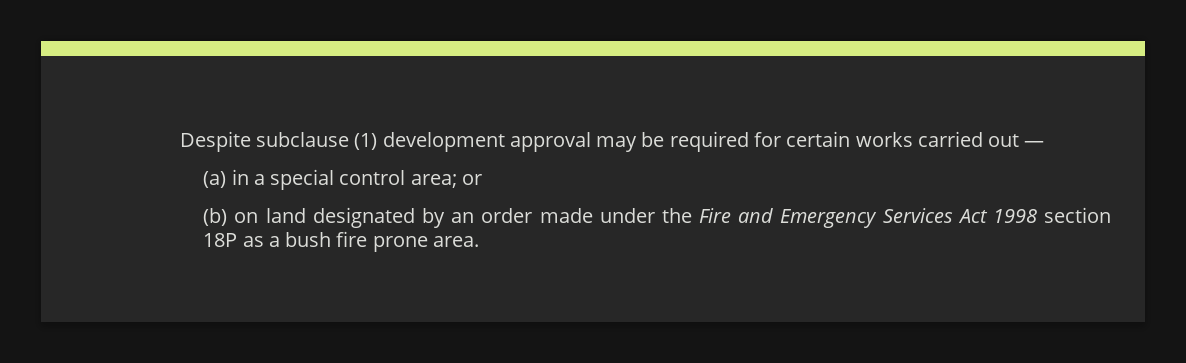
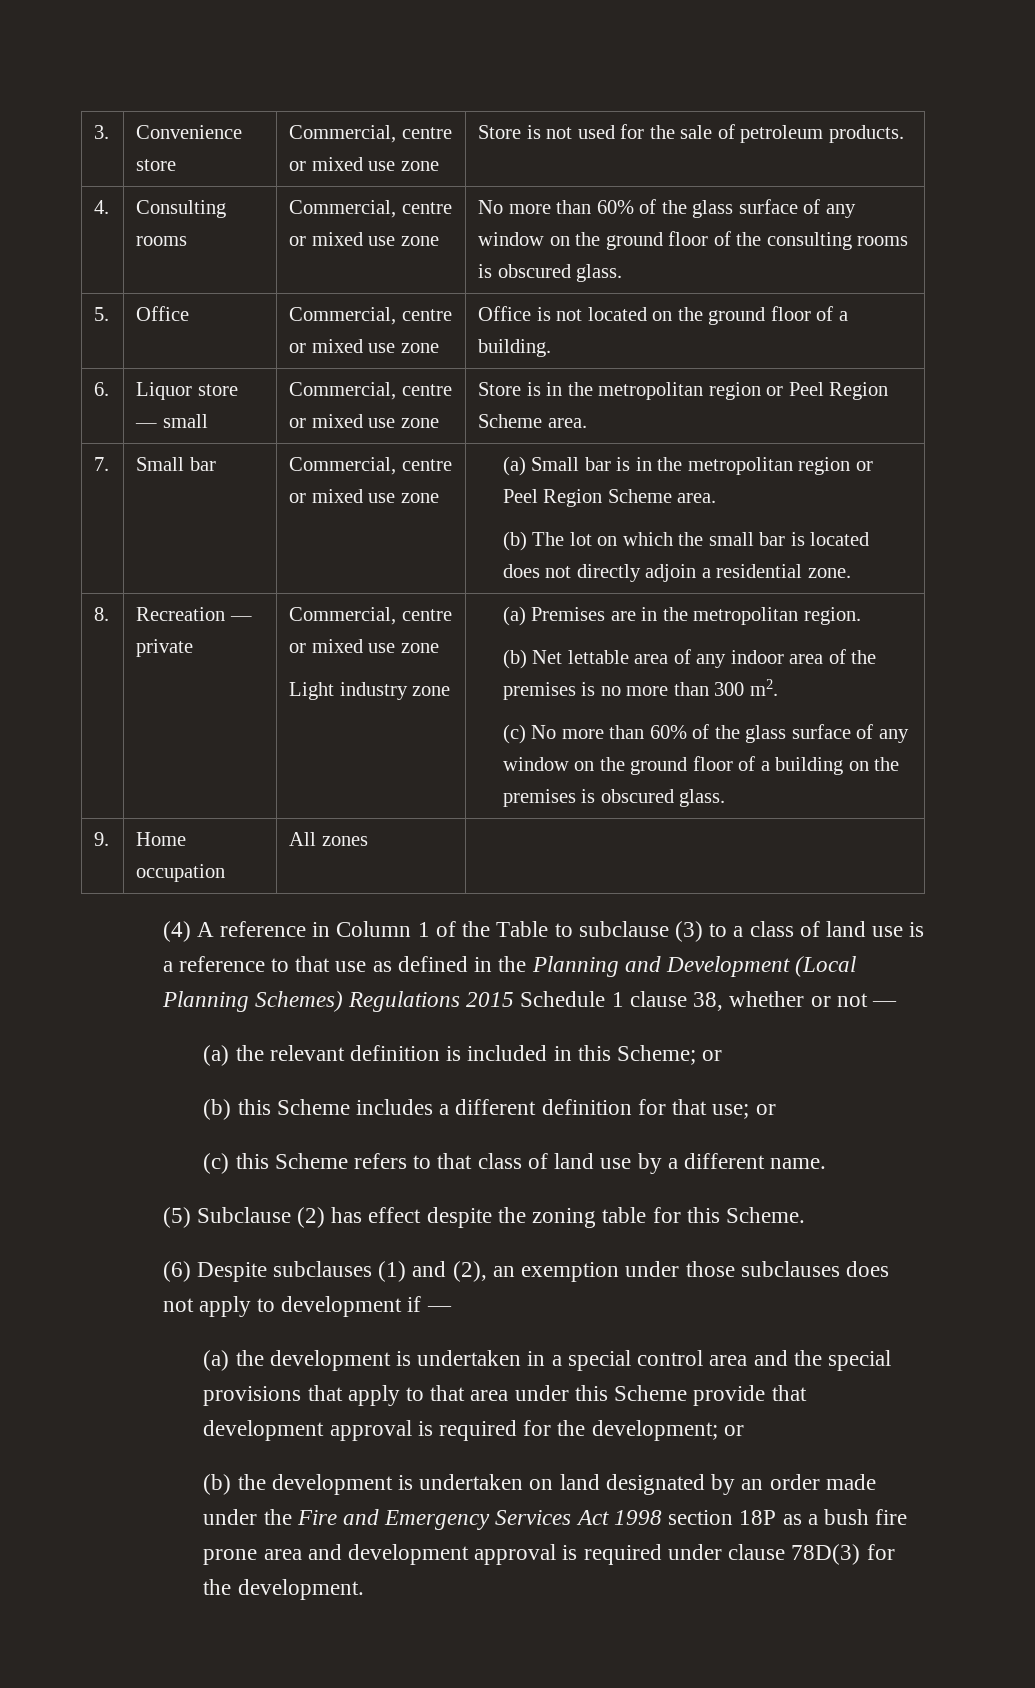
[179,131,1045,152] [203,169,482,190] [203,208,228,226] Despite subclause (1) development approval may be required for certain works carried out — // (a) in a special control area; or // (b) -> [94,125,110,139] [136,125,243,139] [136,159,177,171] [289,125,452,143] [289,157,439,171] [478,124,904,143] [94,200,110,214] [136,200,227,218] [136,236,188,246] [289,200,452,218] [289,232,439,246] [478,199,856,218] [478,231,909,250] [478,264,623,282] [94,307,110,321] [136,306,190,321] [289,307,452,325] [289,339,439,353] [478,306,848,325] [478,339,552,357] [94,382,110,396] [136,382,238,400] [135,414,208,428] [289,382,452,400] [289,414,439,428] [478,382,889,400] [478,414,587,428] [94,457,110,471] [136,457,216,471] [289,457,452,475] [289,489,439,503] [502,456,873,476] [502,489,717,507] [502,531,870,551] [502,564,851,582] [94,607,110,621] [136,607,252,621] [136,639,194,657] [289,607,452,625] [289,639,439,653] [289,682,451,700] [502,606,861,626] [502,649,877,669] [502,679,778,700] [502,724,909,744] [502,756,900,775] [502,789,726,807] [94,832,110,846] [136,832,187,846] [136,864,226,882] [289,832,368,846] [162,921,925,942] [162,956,857,977] [161,991,897,1012] [203,1045,723,1066] [203,1099,776,1120] [203,1153,827,1174] [162,1207,805,1228] [162,1261,889,1282] [162,1296,452,1317] [203,1350,891,1371] [203,1385,807,1406] [203,1420,744,1441] [203,1474,524,1495] 3. | Convenience store | Commercial, centre or mixed use zone | Store is not used for the sale of petroleum products. // 4. | Consulting rooms | Commercial, centre or mixed use zone | No more than 60% of the glass surface of any window on the ground floor of the consulting rooms is obscured glass. // 5. | Office | Commercial, centre or mixed use zone | Office is not located on the ground floor of a building. // 6. | Liquor store — small | Commercial, centre or mixed use zone | Store is in the metropolitan region or Peel Region Scheme area. // 7. | Small bar | Commercial, centre or mixed use zone | (a) Small bar is in the metropolitan region or Peel Region Scheme area. // (b) The lot on which the small bar is located does not directly adjoin a residential zone. // 8. | Recreation — private | Commercial, centre or mixed use zone // Light industry zone | (a) Premises are in the metropolitan region. // (b) Net lettable area of any indoor area of the premises is no more than 300 m2. // (c) No more than 60% of the glass surface of any window on the ground floor of a building on the premises is obscured glass. // 9. | Home occupation | All zones | // (4) A reference in Column 1 of the Table to subclause (3) to a class of land use is a reference to that use as defined in the Planning and Development (Local Planning Schemes) Regulations 2015 Schedule 1 clause 38, whether or not — // (a) the relevant definition is included in this Scheme; or // (b) this Scheme includes a different definition for that use; or // (c) this Scheme refers to that class of land use by a different name. // (5) Subclause (2) has effect despite the zoning table for this Scheme. // (6) Despite subclauses (1) and (2), an exemption under those subclauses does not apply to development if — // (a) the development is undertaken in a special control area and the special provisions that apply to that area under this Scheme provide that development approval is required for the development; or // (b) the development is undertaken
[432,236,479,247] area. -> [263,1544,895,1565] [203,1579,364,1600] area and development approval is required under clause 78D(3) for the development.

